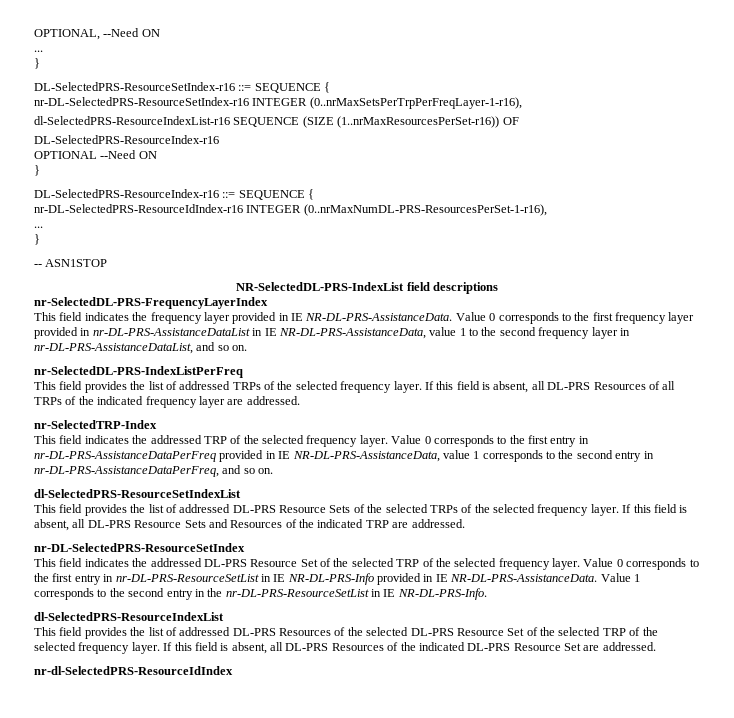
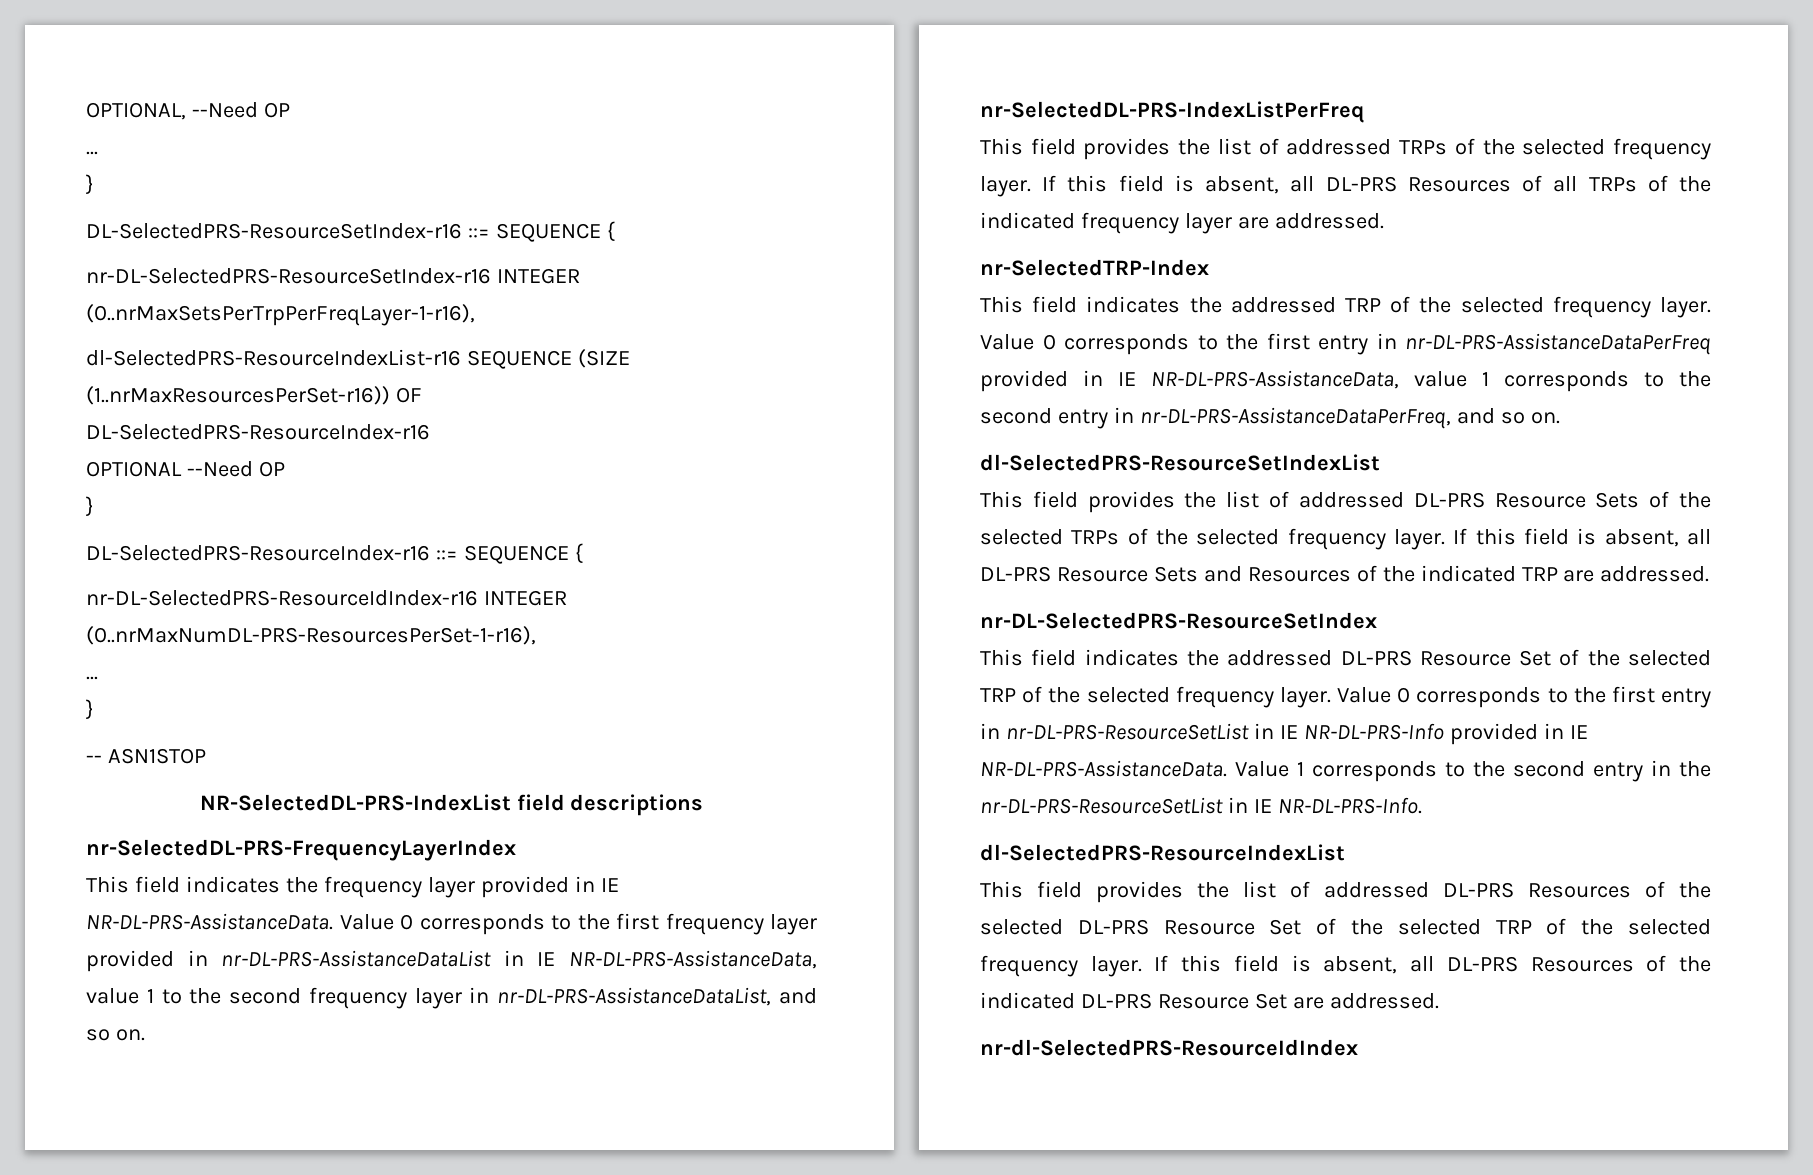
[141,29,160,37] ON -> [263,102,290,118] OP
[138,151,157,159] ON -> [258,461,285,477] OP

